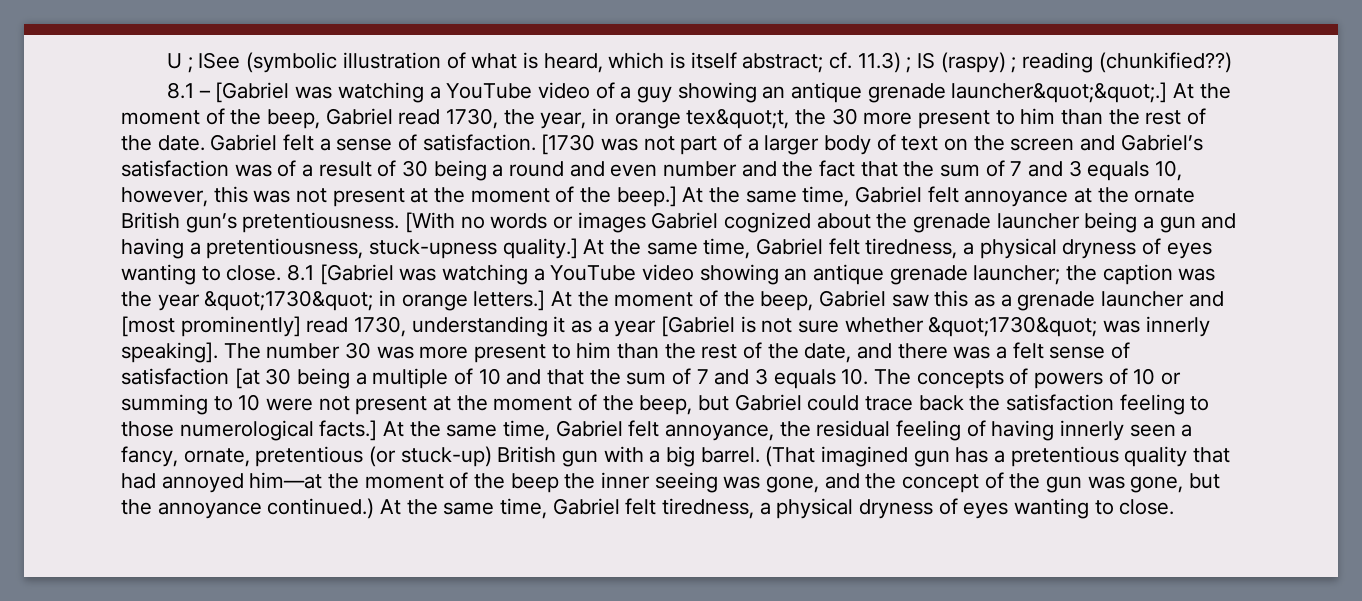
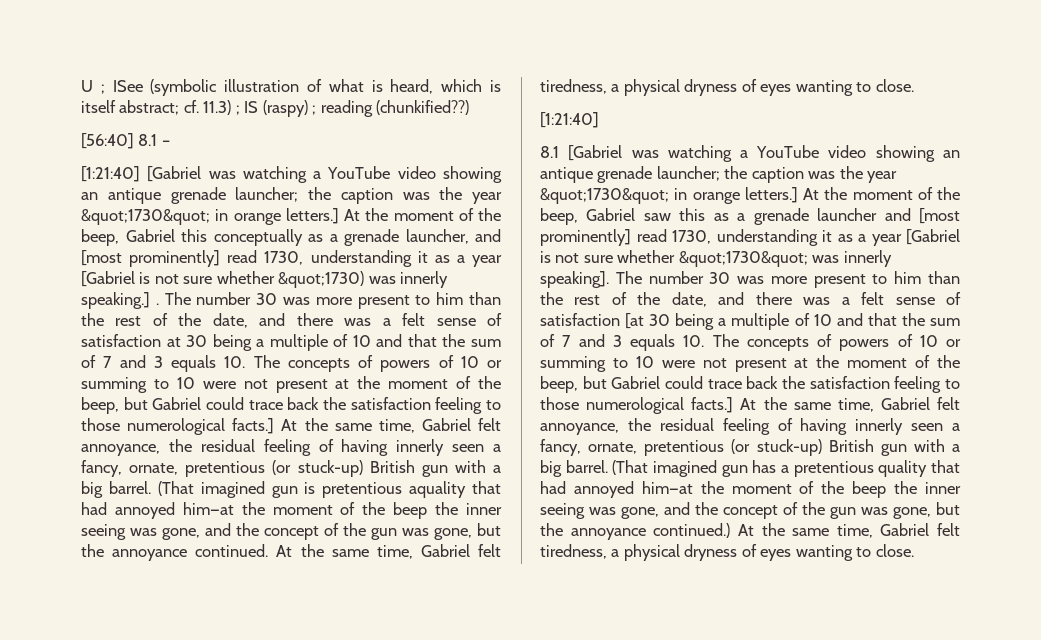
(1232, 62) none -> [81,133,134,149] [56:40]
[215,82,1231,103] [121,108,1207,129] [121,134,1203,155] [121,160,1183,181] [121,186,1196,207] [121,212,1237,233] [121,238,578,259] [Gabriel was watching a YouTube video of a guy showing an antique grenade launcher&quot;&quot;.] At the moment of the beep, Gabriel read 1730, the year, in orange tex&quot;t, the 30 more present to him than the rest of the date. Gabriel felt a sense of satisfaction. [1730 was not part of a larger body of text on the screen and Gabriel’s satisfaction was of a result of 30 being a round and even number and the fact that the sum of 7 and 3 equals 10, however, this was not present at the moment of the beep.] At the same time, Gabriel felt annoyance at the ornate British gun’s pretentiousness. [With no words or images Gabriel cognized about the grenade launcher being a gun and having a pretentiousness, stuck-upness quality.] -> [81,166,502,183] [81,187,502,204] [81,208,501,225] [81,229,501,246] [81,250,502,267] [81,271,449,288] [81,292,502,309] [81,313,502,328] [81,334,502,351] [81,355,502,372] [81,376,501,393] [81,397,502,414] [81,418,501,435] [81,439,501,456] [81,460,501,477] [81,481,501,498] [81,502,503,519] [81,523,501,540] [81,544,269,561] // [1:21:40] [Gabriel was watching a YouTube video showing an antique grenade launcher; the caption was the year &quot;1730&quot; in orange letters.] At the moment of the beep, Gabriel this conceptually as a grenade launcher, and [most prominently] read 1730, understanding it as a year [Gabriel is not sure whether &quot;1730) was innerly speaking.] . The number 30 was more present to him than the rest of the date, and there was a felt sense of satisfaction at 30 being a multiple of 10 and that the sum of 7 and 3 equals 10. The concepts of powers of 10 or summing to 10 were not present at the moment of the beep, but Gabriel could trace back the satisfaction feeling to those numerological facts.] At the same time, Gabriel felt annoyance, the residual feeling of having innerly seen a fancy, ornate, pretentious (or stuck-up) British gun with a big barrel. (That imagined gun is pretentious aquality that had annoyed him—at the moment of the beep the inner seeing was gone, and the concept of the gun was gone, but the annoyance continued.
(282, 273) none -> [540,112,599,128] // [1:21:40] //

